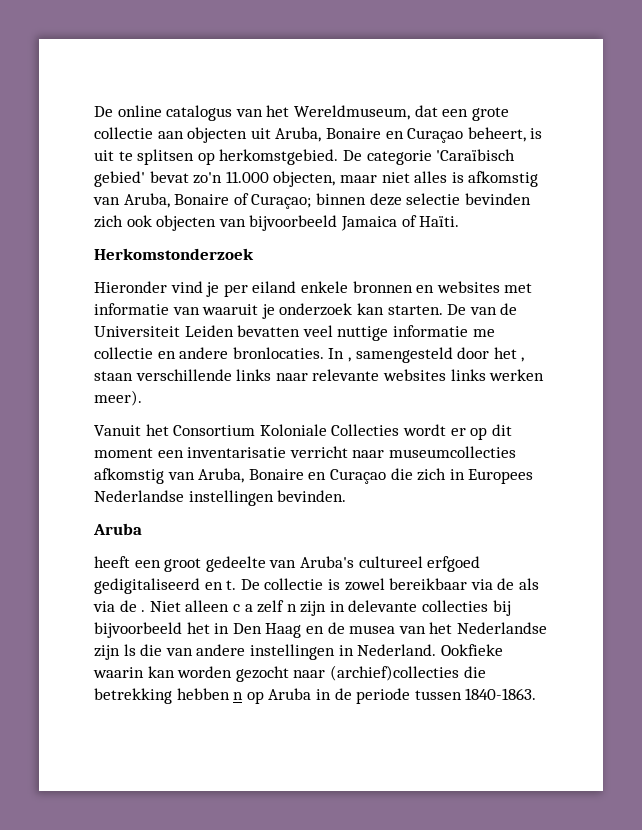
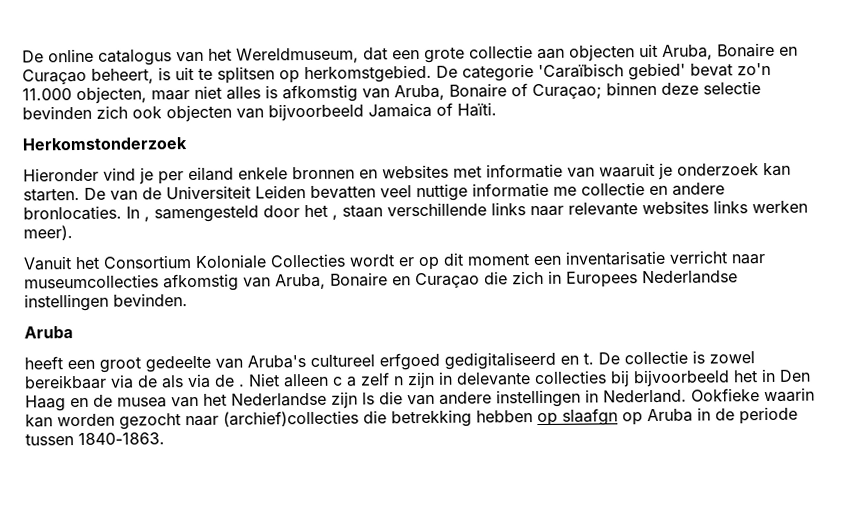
[233,692,244,700] n -> [537,408,618,427] op slaafgn

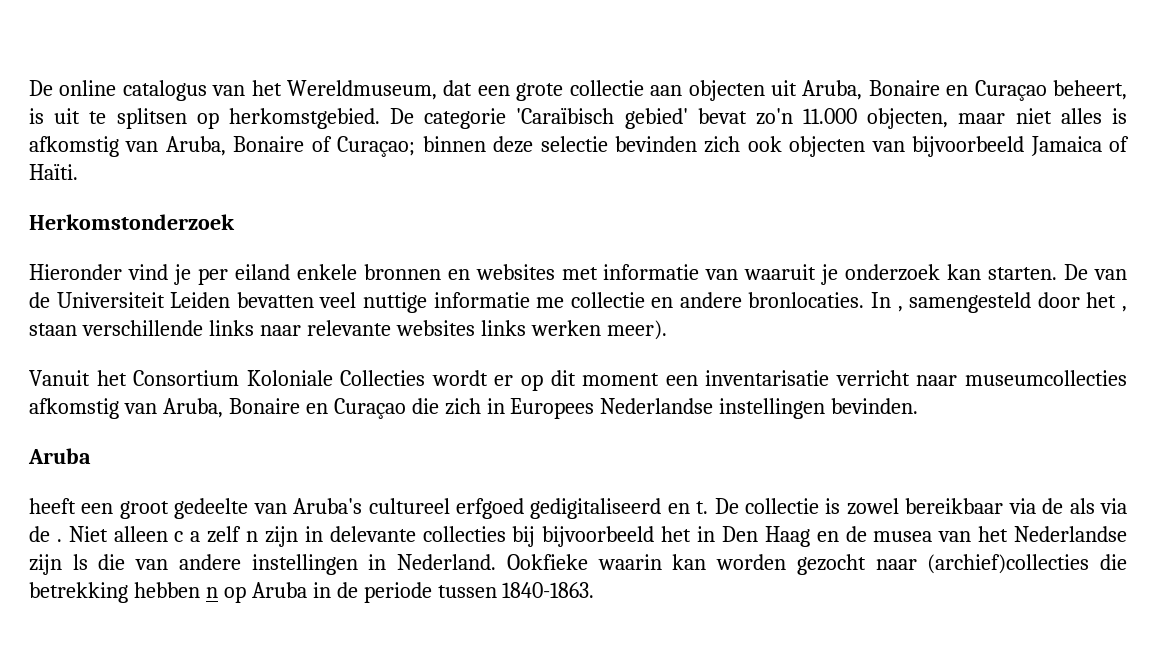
[537,408,618,427] op slaafgn -> [205,587,218,598] n

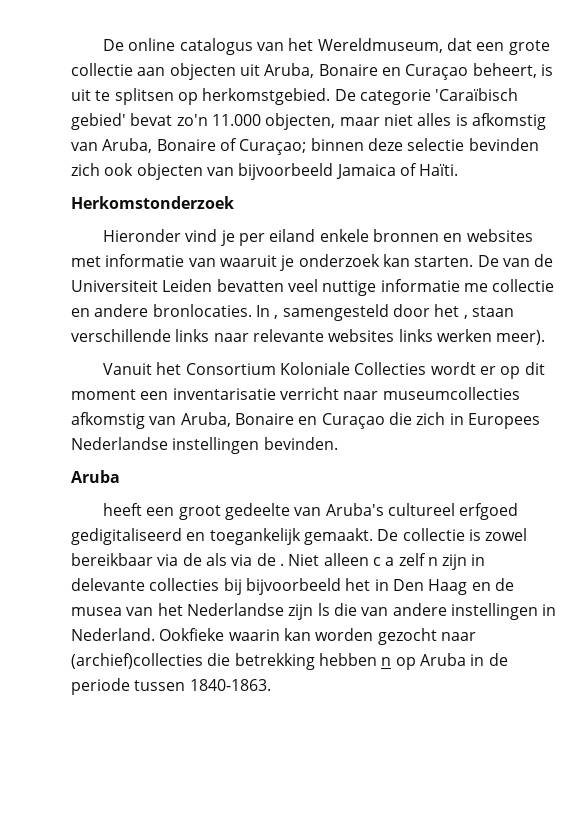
[696,501,709,514] t. -> [209,528,373,545] toegankelijk gemaakt.

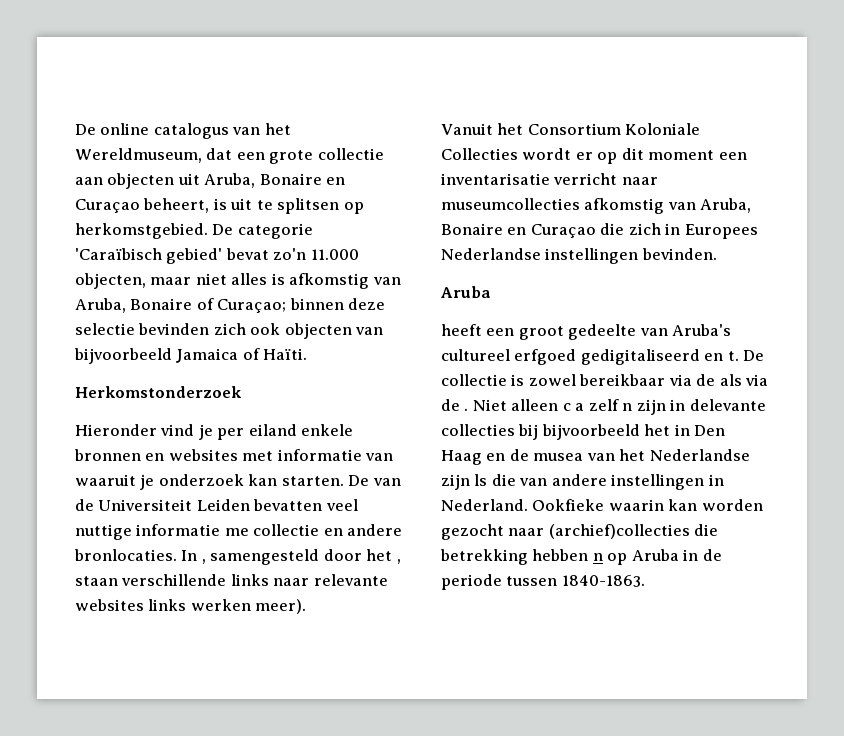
[209,528,373,545] toegankelijk gemaakt. -> [727,351,739,361] t.

